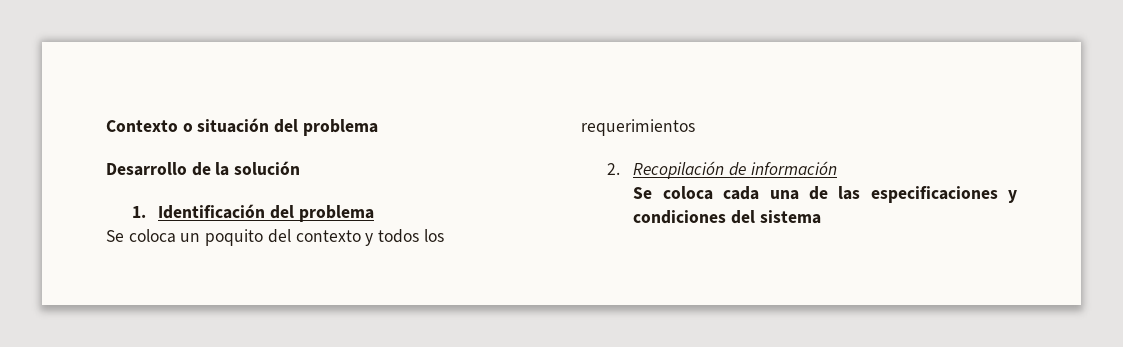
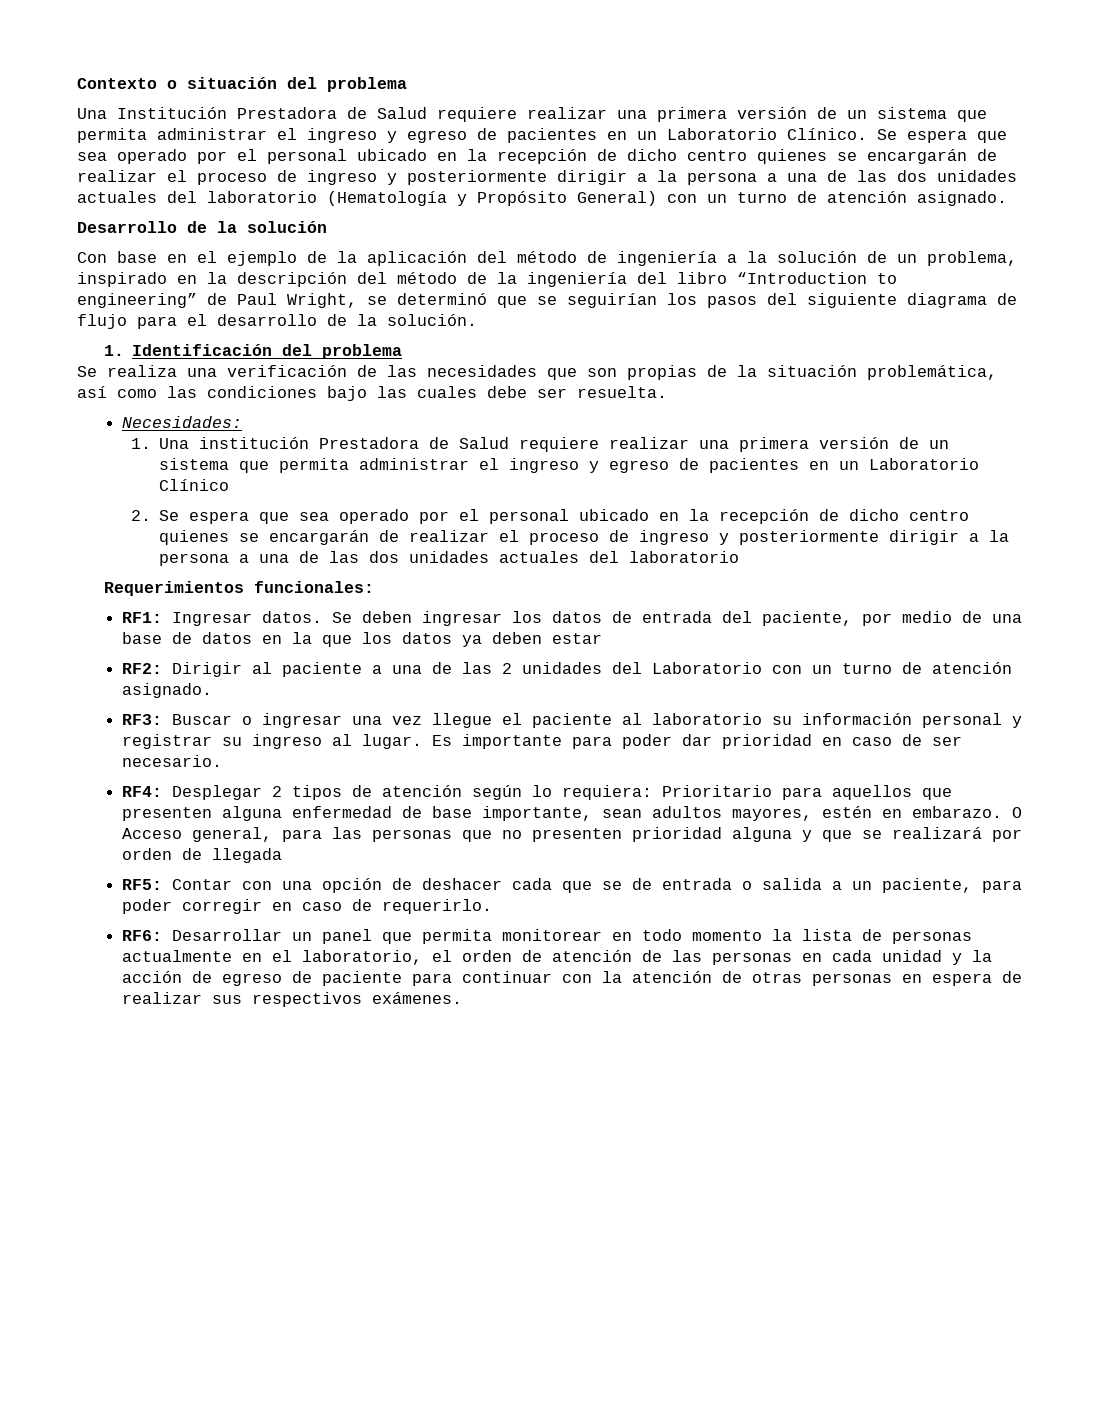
[106,161,301,176] Desarrollo de la solución -> [77,107,987,122] [77,128,1007,143] [77,149,997,164] [77,170,1017,185] [77,191,1007,206] [77,221,327,233] [77,251,1017,266] [77,272,897,287] [77,293,1017,308] [77,314,477,329] Una Institución Prestadora de Salud requiere realizar una primera versión de un sistema que permita administrar el ingreso y egreso de pacientes en un Laboratorio Clínico. Se espera que sea operado por el personal ubicado en la recepción de dicho centro quienes se encargarán de realizar el proceso de ingreso y posteriormente dirigir a la persona a una de las dos unidades actuales del laboratorio (Hematología y Propósito General) con un turno de atención asignado. // Desarrollo de la solución // Con base en el ejemplo de la aplicación del método de ingeniería a la solución de un problema, inspirado en la descripción del método de la ingeniería del libro “Introduction to engineering” de Paul Wright, se determinó que se seguirían los pasos del siguiente diagrama de flujo para el desarrollo de la solución.
[128,229,444,246] [581,119,695,136] [607,161,837,179] [633,186,1017,203] [633,210,821,224] coloca un poquito del contexto y todos los requerimientos // 2. Recopilación de información // Se coloca cada una de las especificaciones y condiciones del sistema -> [107,365,997,380] [77,386,667,401] [122,416,243,428] [130,437,950,452] [159,458,980,473] [159,479,230,491] [130,509,970,524] [159,530,1010,545] [159,551,740,566] [103,581,374,596] [122,611,1023,626] [122,632,603,647] [122,662,1013,677] [122,683,213,698] [122,713,1023,728] [122,734,963,749] [122,755,223,767] [122,785,953,800] [122,806,1023,821] [122,827,1023,842] [122,848,283,863] [122,878,1023,893] [122,899,493,914] [122,929,973,944] [122,950,993,965] [122,971,1023,986] [122,992,463,1007] realiza una verificación de las necesidades que son propias de la situación problemática, así como las condiciones bajo las cuales debe ser resuelta. // Necesidades: // 1. Una institución Prestadora de Salud requiere realizar una primera versión de un sistema que permita administrar el ingreso y egreso de pacientes en un Laboratorio Clínico // 2. Se espera que sea operado por el personal ubicado en la recepción de dicho centro quienes se encargarán de realizar el proceso de ingreso y posteriormente dirigir a la persona a una de las dos unidades actuales del laboratorio // Requerimientos funcionales: // RF1: Ingresar datos. Se deben ingresar los datos de entrada del paciente, por medio de una base de datos en la que los datos ya deben estar // RF2: Dirigir al paciente a una de las 2 unidades del Laboratorio con un turno de atención asignado. // RF3: Buscar o ingresar una vez llegue el paciente al laboratorio su información personal y registrar su ingreso al lugar. Es importante para poder dar prioridad en caso de ser necesario. // RF4: Desplegar 2 tipos de atención según lo requiera: Prioritario para aquellos que presenten alguna enfermedad de base importante, sean adultos mayores, estén en embarazo. O Acceso general, para las personas que no presenten prioridad alguna y que se realizará por orden de llegada // RF5: Contar con una opción de deshacer cada que se de entrada o salida a un paciente, para poder corregir en caso de requerirlo. // RF6: Desarrollar un panel que permita monitorear en todo momento la lista de personas actualmente en el laboratorio, el orden de atención de las personas en cada unidad y la acción de egreso de paciente para continuar con la atención de otras personas en espera de realizar sus respectivos exámenes.

